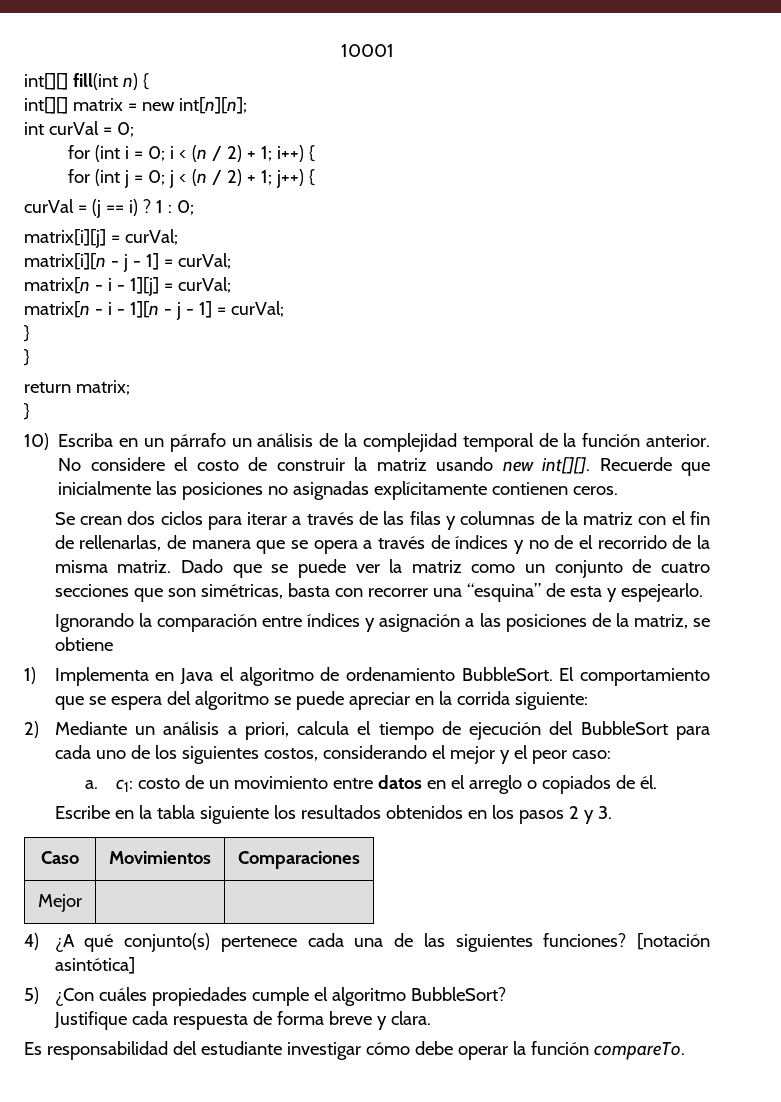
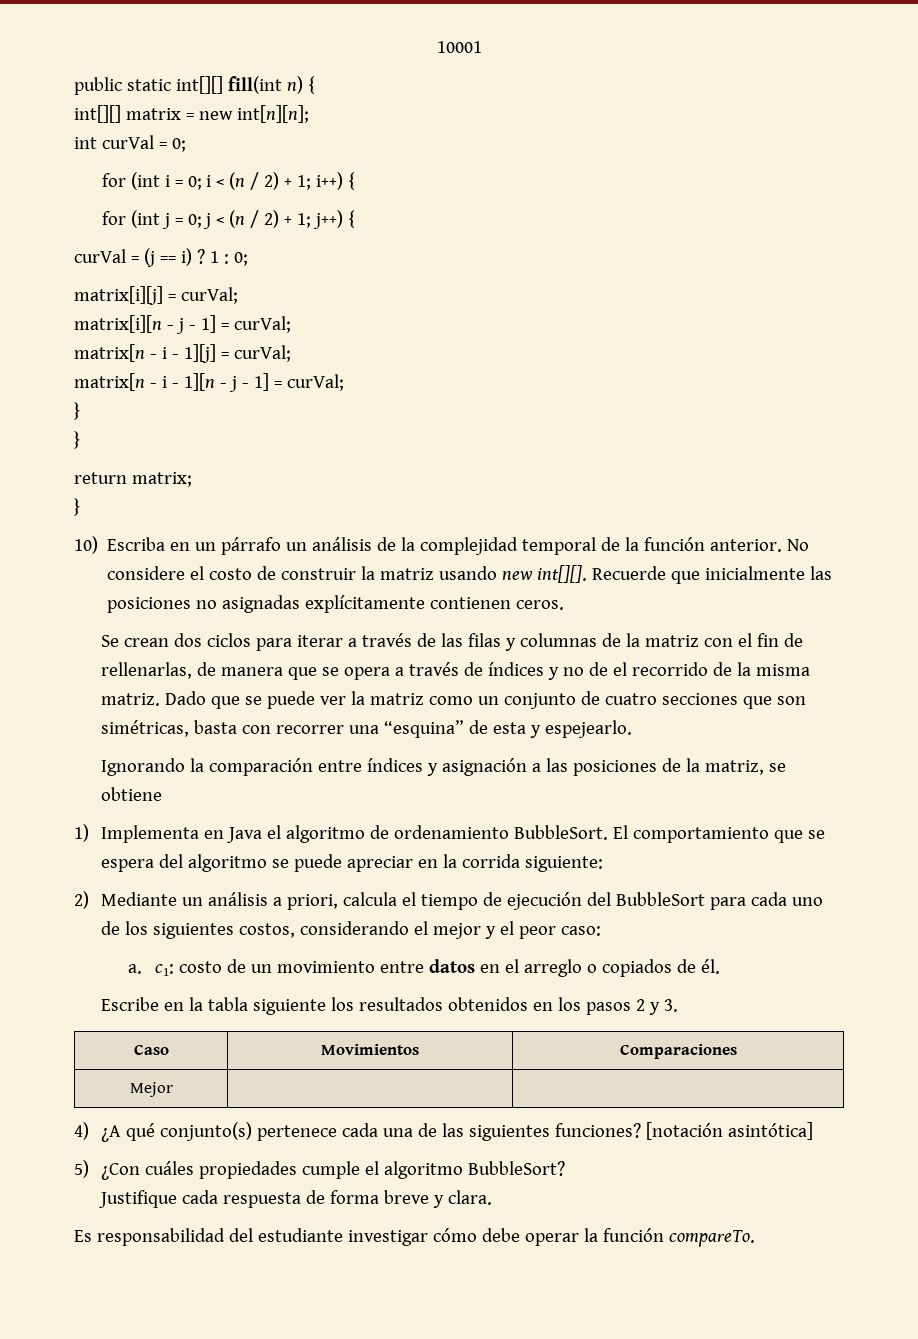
(394, 50) none -> [74,77,171,95] public static

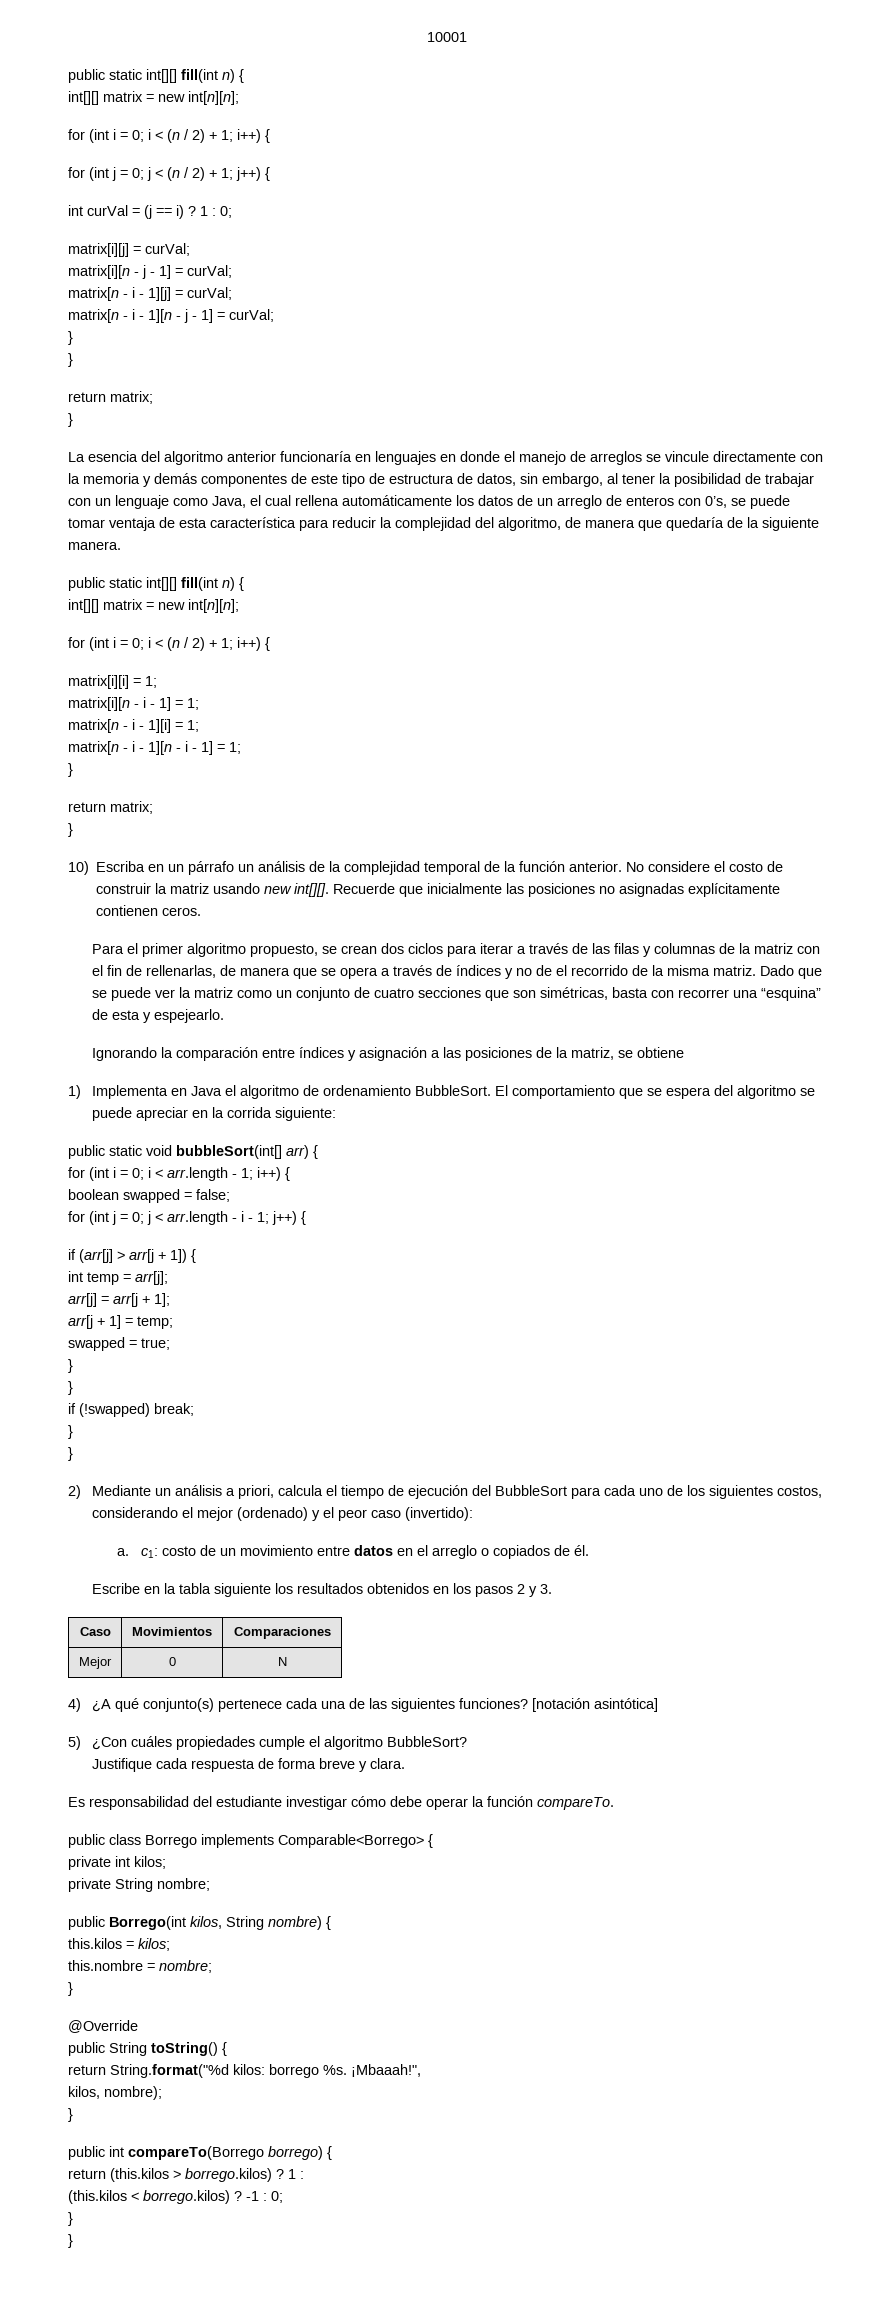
[74,135,186,152] // int curVal = 0; -> (239, 98) none
(356, 219) none -> [68,205,83,216] int
(80, 507) none -> [68,451,823,465] [68,473,814,487] [68,495,790,509] [68,517,819,531] [68,541,121,550] [68,577,244,591] [68,599,239,613] [68,637,270,651] [68,675,157,689] [68,697,199,711] [68,719,199,733] [68,741,241,755] [68,763,73,777] [68,801,153,814] [68,823,73,837] // La esencia del algoritmo anterior funcionaría en lenguajes en donde el manejo de arreglos se vincule directamente con la memoria y demás componentes de este tipo de estructura de datos, sin embargo, al tener la posibilidad de trabajar con un lenguaje como Java, el cual rellena automáticamente los datos de un arreglo de enteros con 0’s, se puede tomar ventaja de esta característica para reducir la complejidad del algoritmo, de manera que quedaría de la siguiente manera. // public static int[][] fill(int n) { // int[][] matrix = new int[n][n]; // for (int i = 0; i < (n / 2) + 1; i++) { // matrix[i][i] = 1; // matrix[i][n - i - 1] = 1; // matrix[n - i - 1][i] = 1; // matrix[n - i - 1][n - i - 1] = 1; // } // return matrix; // }
[101,635,120,647] Se -> [92,943,338,957] Para el primer algoritmo propuesto, se
(604, 864) none -> [68,1145,318,1159] [68,1167,290,1181] [68,1189,230,1203] [68,1211,306,1225] [68,1249,196,1263] [68,1271,168,1285] [68,1293,170,1307] [68,1315,173,1329] [68,1337,170,1351] [68,1359,73,1373] [68,1381,73,1395] [68,1403,194,1417] [68,1425,73,1439] [68,1447,73,1461] // public static void bubbleSort(int[] arr) { // for (int i = 0; i < arr.length - 1; i++) { // boolean swapped = false; // for (int j = 0; j < arr.length - i - 1; j++) { // if (arr[j] > arr[j + 1]) { // int temp = arr[j]; // arr[j] = arr[j + 1]; // arr[j + 1] = temp; // swapped = true; // } // } // if (!swapped) break; // } // }
(482, 931) none -> [237,1507,309,1521] (ordenado)
[561,926,602,936] caso: -> [371,1507,474,1521] caso (invertido):
(173, 1089) | -> [168,1657,176,1666] [277,1657,287,1666] 0 | N
(755, 1238) none -> [68,1834,433,1848] [68,1856,166,1870] [68,1878,210,1892] [68,1916,331,1930] [68,1938,170,1951] [68,1960,212,1973] [68,1982,73,1996] [68,2020,138,2033] [68,2042,227,2056] [68,2064,421,2078] [68,2086,162,2100] [68,2108,73,2122] [68,2146,332,2160] [68,2168,304,2182] [68,2190,283,2204] [68,2212,73,2226] [68,2234,73,2248] // public class Borrego implements Comparable<Borrego> { // private int kilos; // private String nombre; // public Borrego(int kilos, String nombre) { // this.kilos = kilos; // this.nombre = nombre; // } // @Override // public String toString() { // return String.format("%d kilos: borrego %s. ¡Mbaaah!", // kilos, nombre); // } // public int compareTo(Borrego borrego) { // return (this.kilos > borrego.kilos) ? 1 : // (this.kilos < borrego.kilos) ? -1 : 0; // } // }

